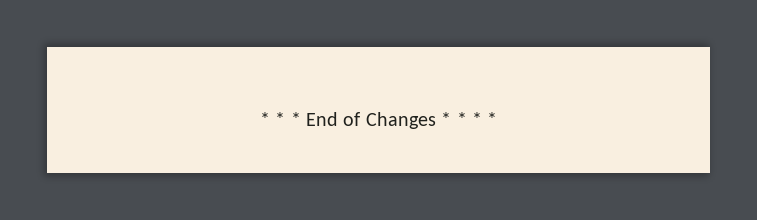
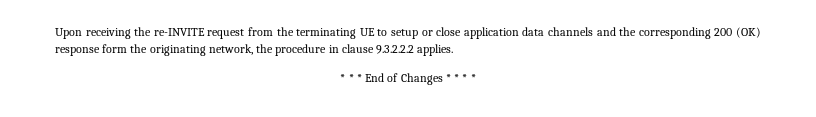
(259, 119) none -> [55,27,762,39] [55,44,454,56] Upon receiving the re-INVITE request from the terminating UE to setup or close application data channels and the corresponding 200 (OK) response form the originating network, the procedure in clause 9.3.2.2.2 applies. //

